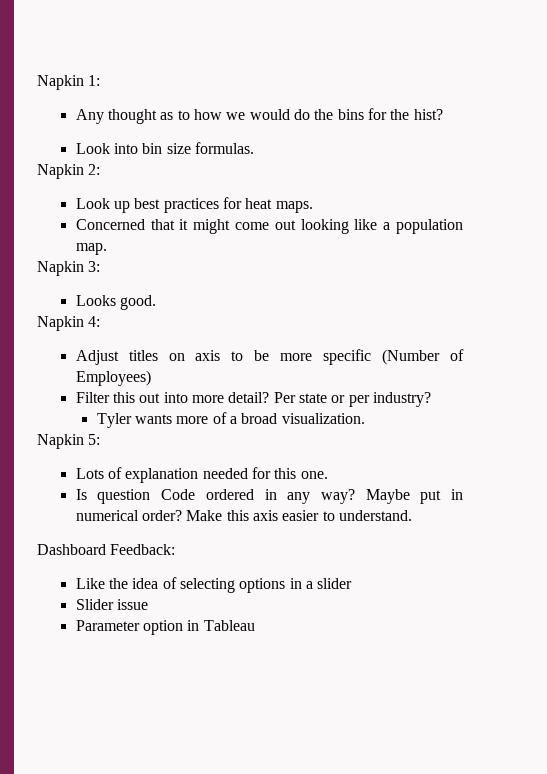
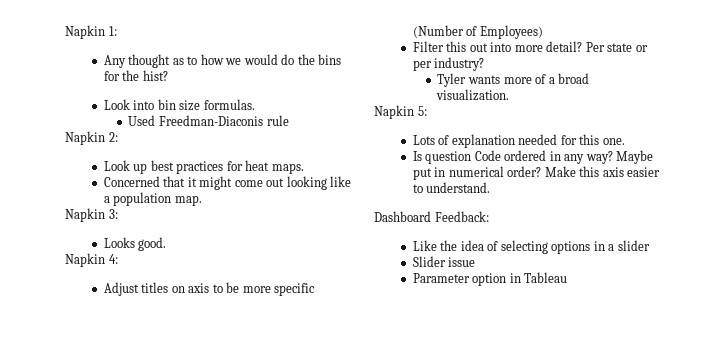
(255, 148) none -> [128,115,289,126] // Used Freedman-Diaconis rule

